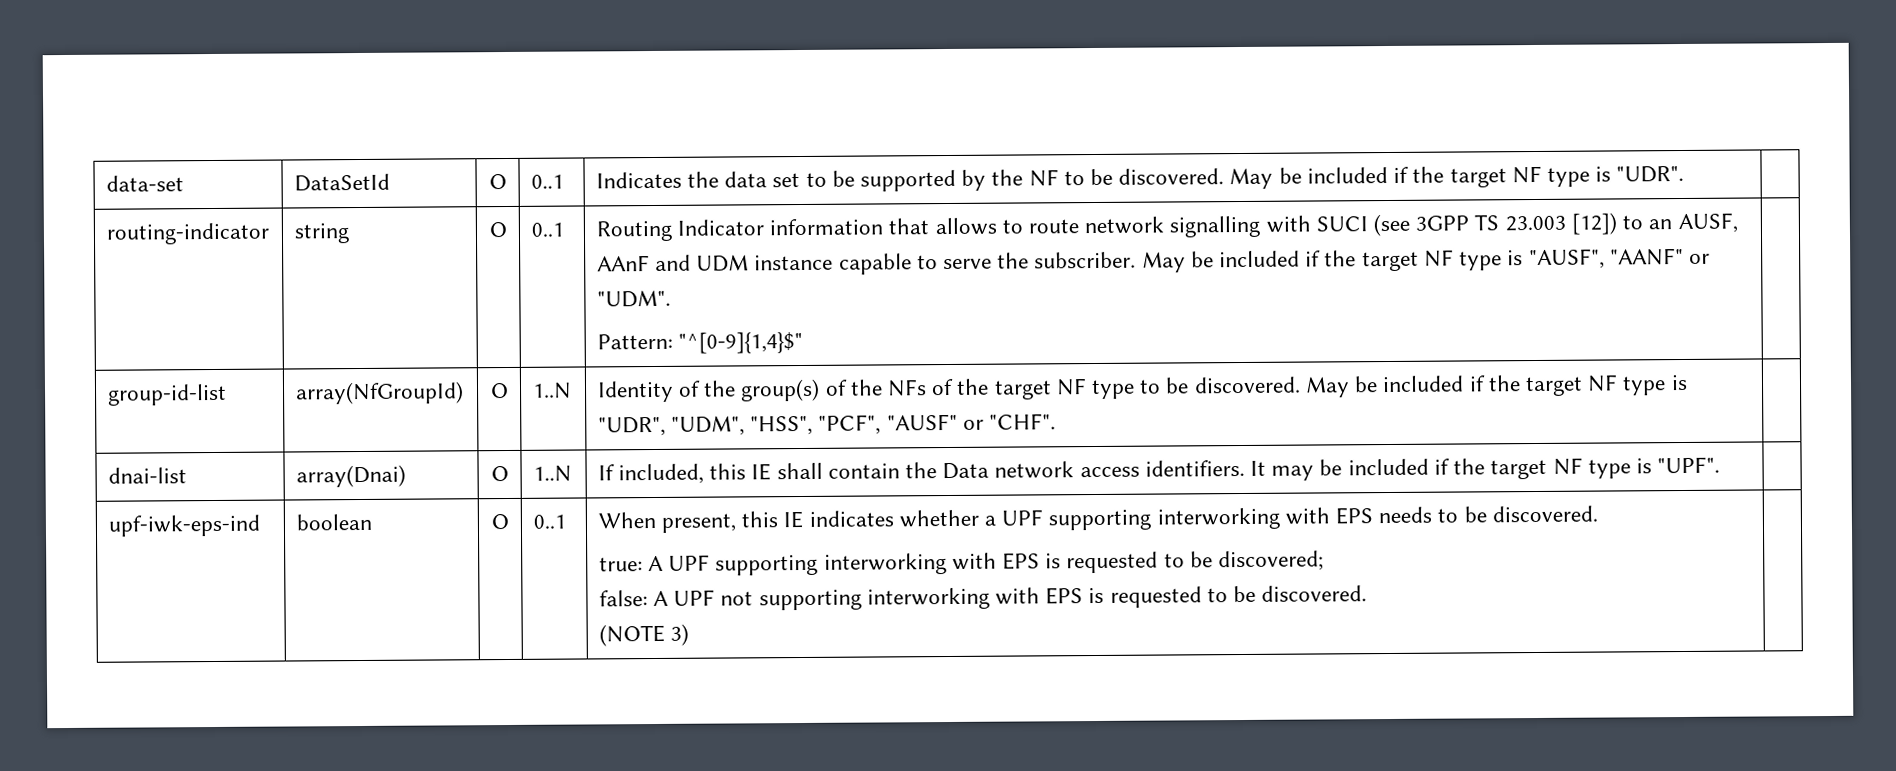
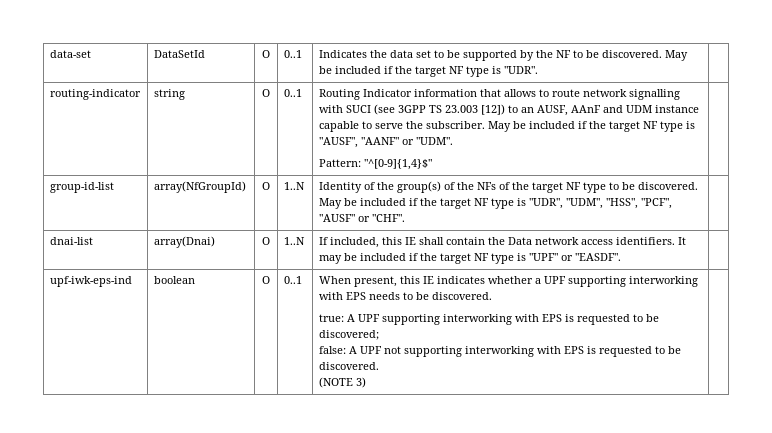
[1657,456,1721,474] "UPF". -> [528,253,621,261] "UPF" or "EASDF".

